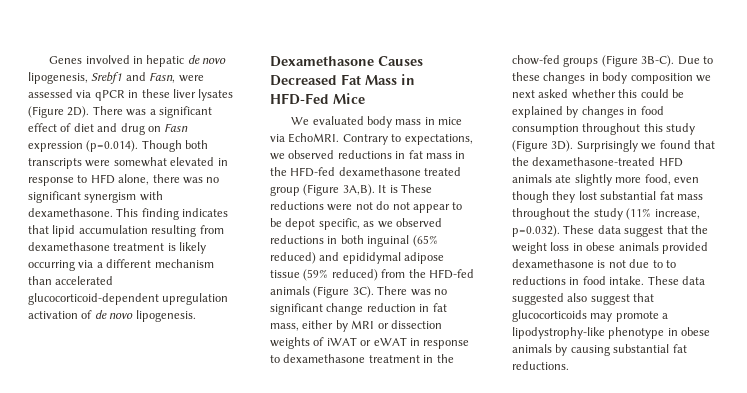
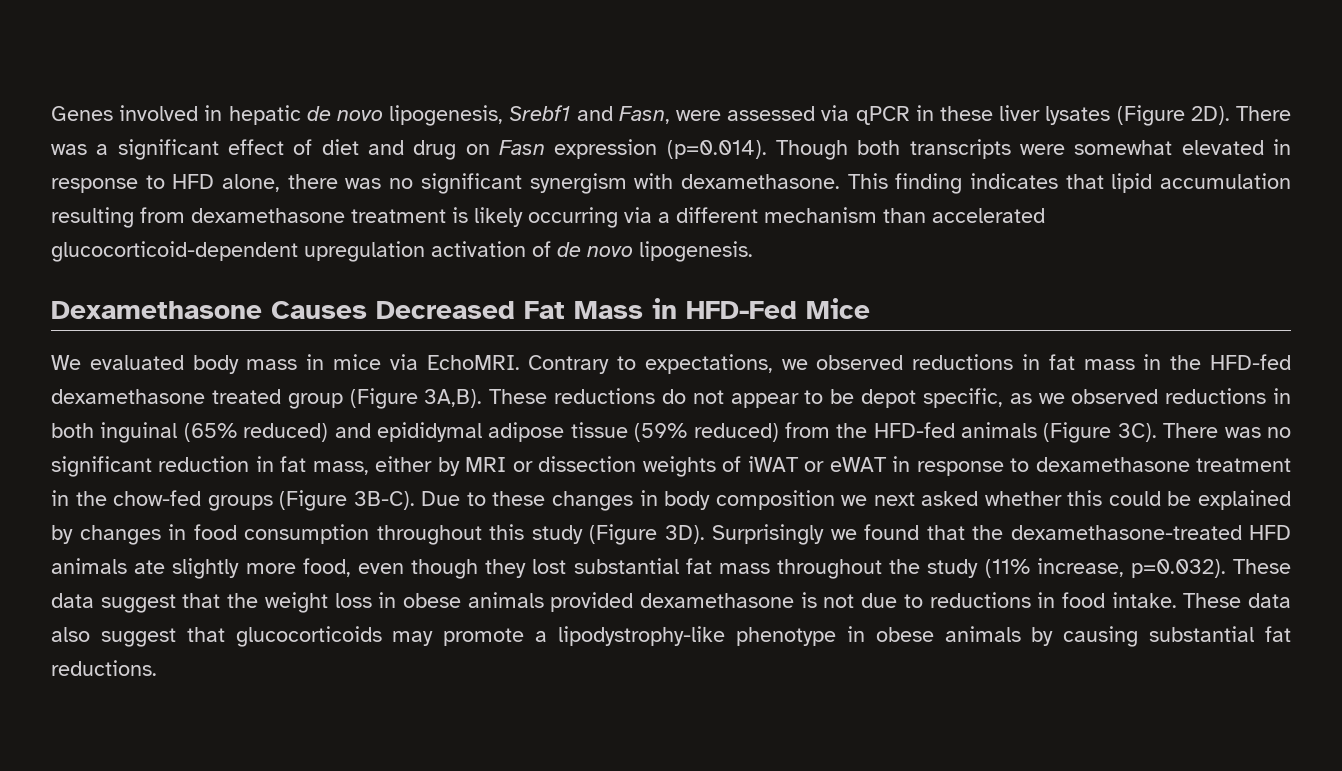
[378,184,432,193] [270,201,373,211] It is These reductions were not -> [489,388,655,404] These reductions
[326,303,364,315] change -> (152, 466) none
[665,260,676,268] to -> (923, 601) none
[512,293,564,305] suggested -> (1292, 600) none

